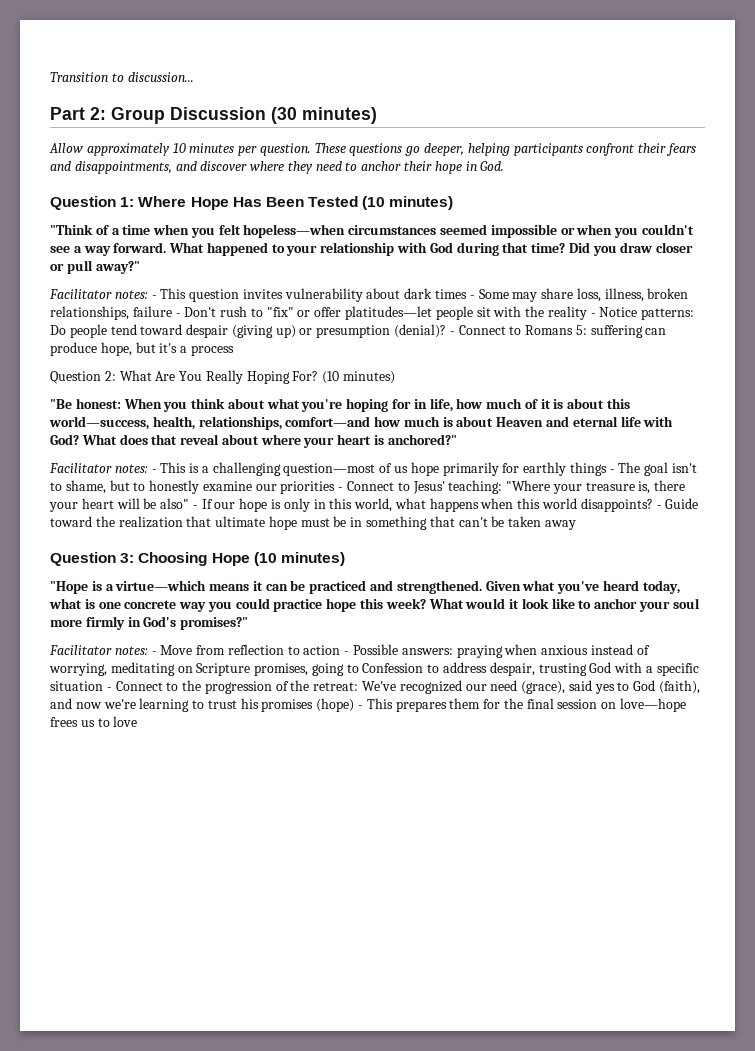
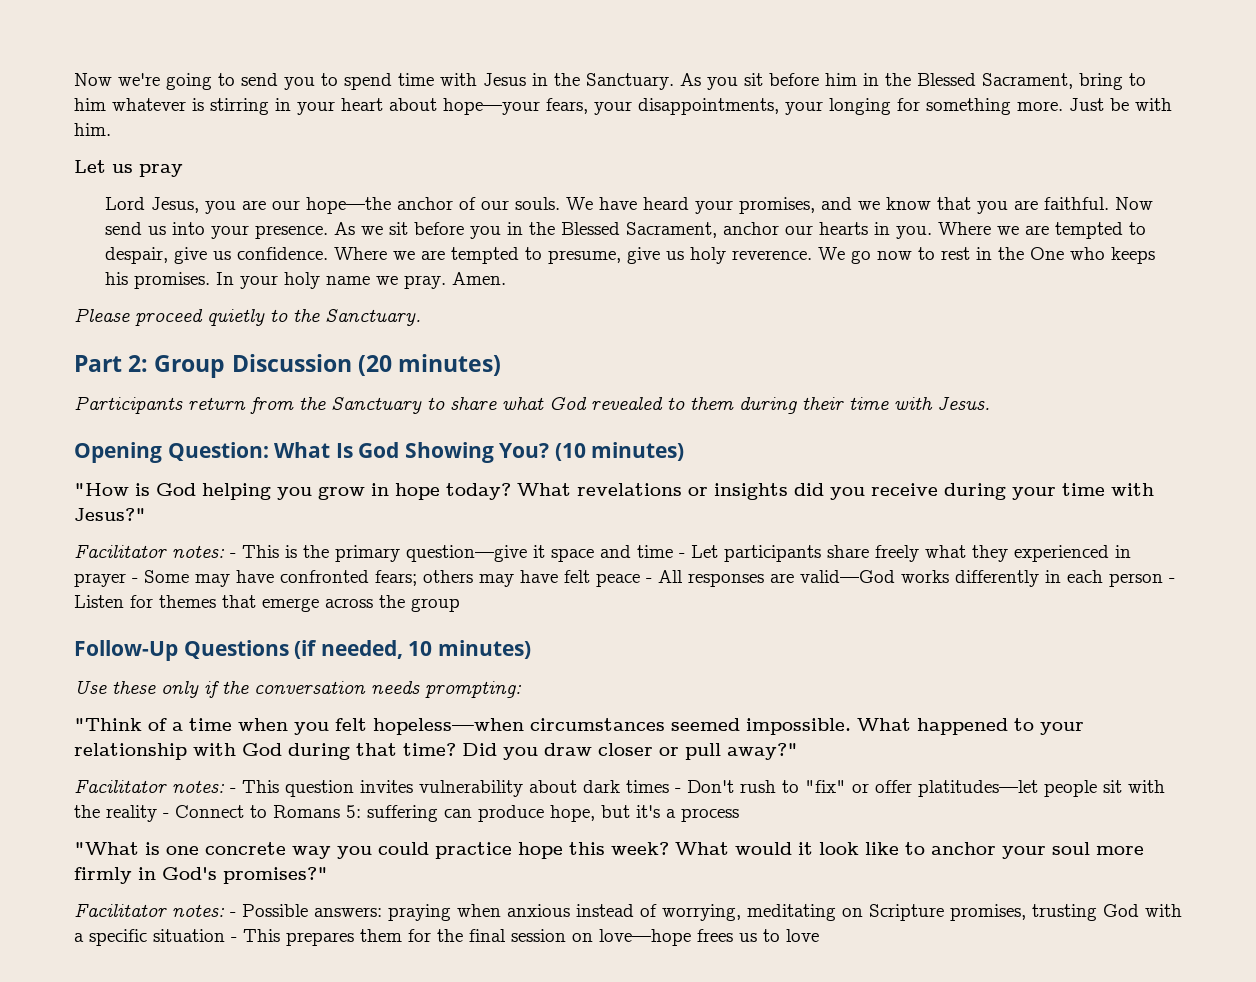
[50,72,194,82] Transition to discussion... -> [74,73,1146,90] [74,98,1172,115] [74,123,111,136] [74,160,183,177] [104,197,1153,214] [104,222,1146,239] [104,247,1155,264] [104,272,506,289] [74,308,421,326] Now we're going to send you to spend time with Jesus in the Sanctuary. As you sit before him in the Blessed Sacrament, bring to him whatever is stirring in your heart about hope—your fears, your disappointments, your longing for something more. Just be with him. // Let us pray // Lord Jesus, you are our hope—the anchor of our souls. We have heard your promises, and we know that you are faithful. Now send us into your presence. As we sit before you in the Blessed Sacrament, anchor our hearts in you. Where we are tempted to despair, give us confidence. Where we are tempted to presume, give us holy reverence. We go now to rest in the One who keeps his promises. In your holy name we pray. Amen. // Please proceed quietly to the Sanctuary.
[271,107,377,124] [49,143,696,156] [50,161,505,174] [50,196,454,210] (30 minutes) // Allow approximately 10 minutes per question. These questions go deeper, helping participants confront their fears and disappointments, and discover where they need to anchor their hope in God. // Question 1: Where Hope Has Been Tested (10 minutes) -> [357,354,502,376] [74,396,990,414] [74,442,685,463] [74,483,1154,500] [74,508,146,521] [74,545,1131,562] [74,570,1175,587] [74,595,460,612] [74,640,531,661] [74,680,522,698] (20 minutes) // Participants return from the Sanctuary to share what God revealed to them during their time with Jesus. // Opening Question: What Is God Showing You? (10 minutes) // "How is God helping you grow in hope today? What revelations or insights did you receive during your time with Jesus?" // Facilitator notes: - This is the primary question—give it space and time - Let participants share freely what they experienced in prayer - Some may have confronted fears; others may have felt peace - All responses are valid—God works differently in each person - Listen for themes that emerge across the group // Follow-Up Questions (if needed, 10 minutes) // Use these only if the conversation needs prompting:
[490,224,694,238] [50,242,167,256] impossible or when you couldn't see a way forward. -> [746,718,851,735] impossible.
[478,288,689,302] [50,306,181,320] Some may share loss, illness, broken relationships, failure - -> (681, 790) none
[599,307,695,320] [50,324,455,338] Notice patterns: Do people tend toward despair (giving up) or presumption (denial)? - -> (169, 815) none
[50,370,396,384] [50,398,631,412] [49,416,674,430] [50,434,457,448] [49,462,698,476] [50,480,686,494] [49,498,699,512] [50,516,576,530] [50,552,345,566] [50,580,680,594] [49,598,82,609] Question 2: What Are You Really Hoping For? (10 minutes) // "Be honest: When you think about what you're hoping for in life, how much of it is about this world—success, health, relationships, comfort—and how much is about Heaven and eternal life with God? What does that reveal about where your heart is anchored?" // Facilitator notes: - This is a challenging question—most of us hope primarily for earthly things - The goal isn't to shame, but to honestly examine our priorities - Connect to Jesus' teaching: "Where your treasure is, there your heart will be also" - If our hope is only in this world, what happens when this world disappoints? - Guide toward the realization that ultimate hope must be in something that can't be taken away // Question 3: Choosing Hope (10 minutes) // "Hope is a virtue—which means it can be practiced and strengthened. Given what you've heard today, what -> [74,842,139,855] "What
[160,644,350,655] Move from reflection to action - -> (236, 914) none
[311,662,535,676] going to Confession to address despair, -> (1026, 912) none
[115,680,701,694] [50,698,364,712] Connect to the progression of the retreat: We've recognized our need (grace), said yes to God (faith), and now we're learning to trust his promises (hope) - -> (237, 939) none

